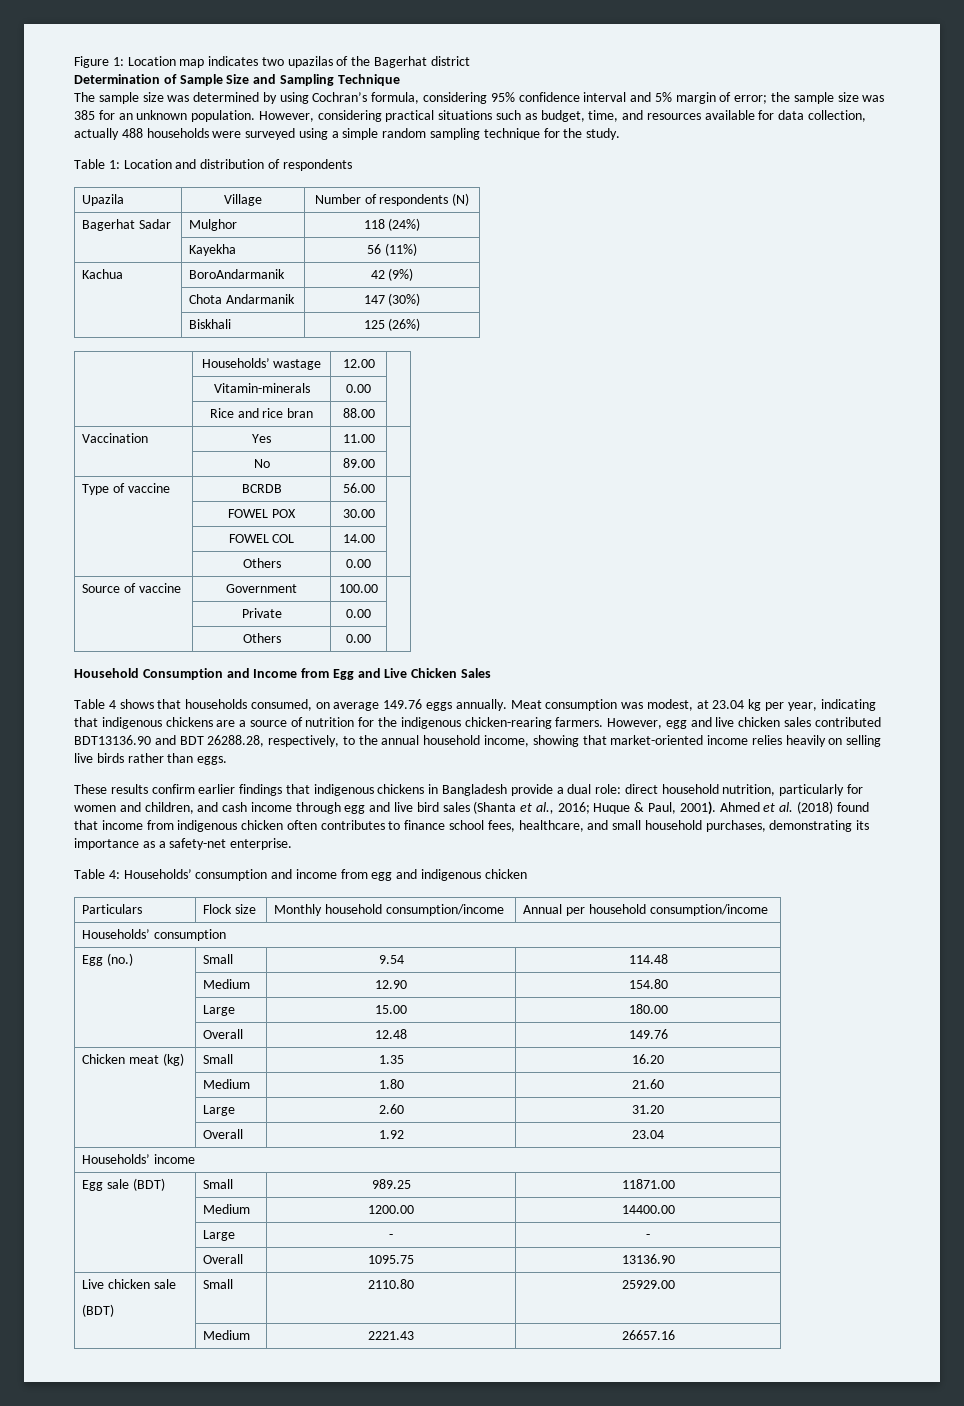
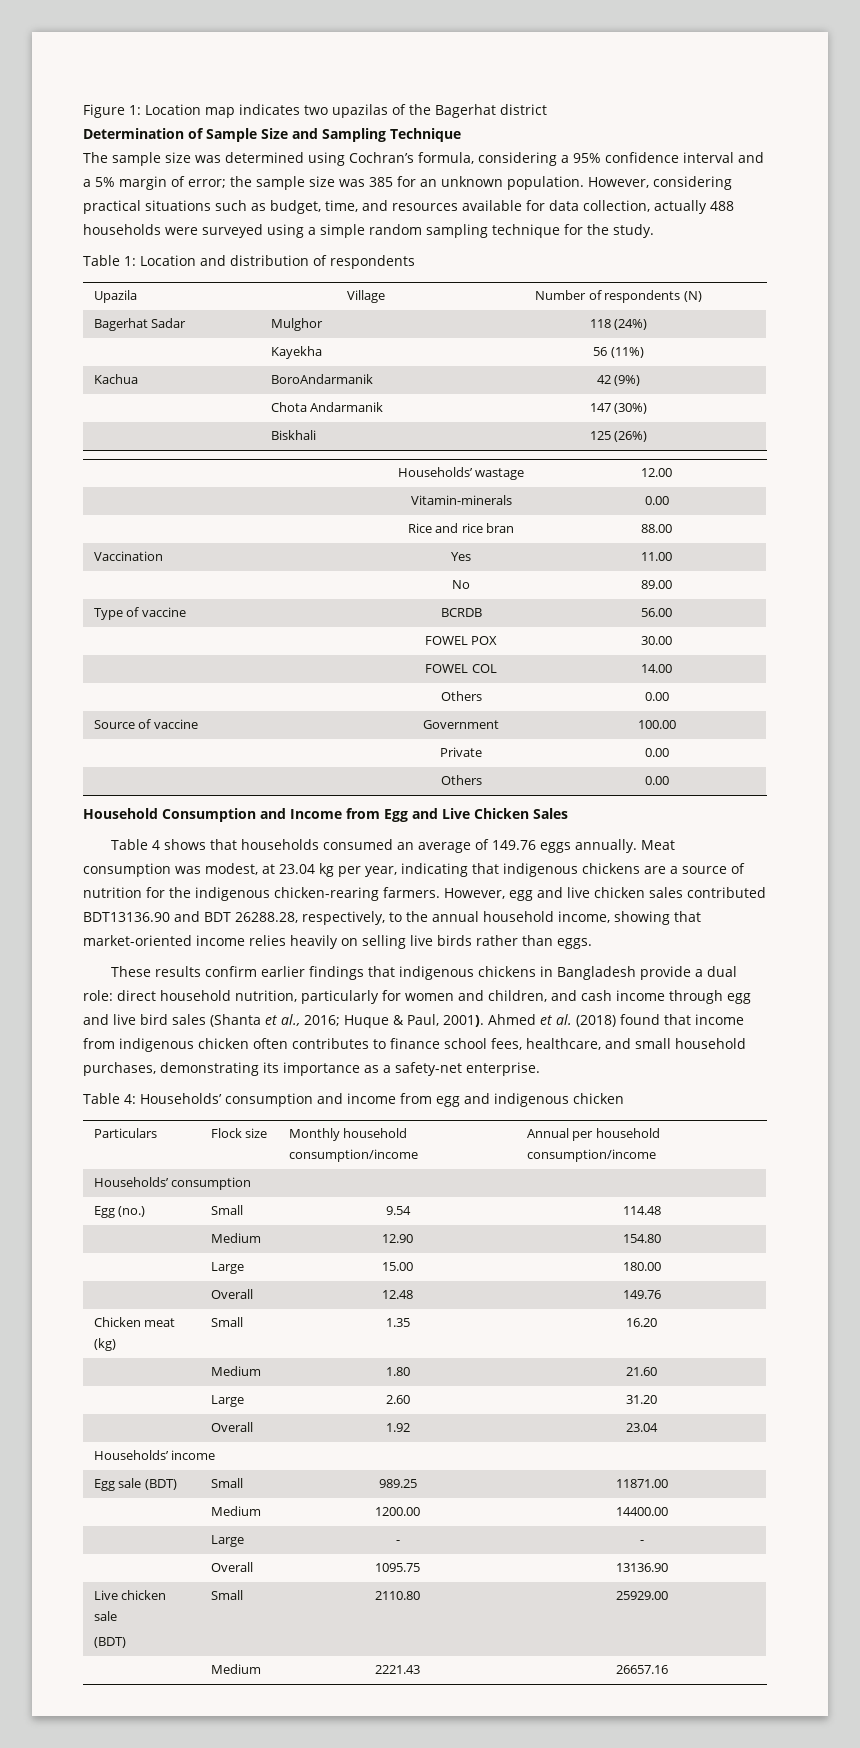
[262,92,277,104] by -> (304, 157) none
(488, 98) none -> [561,155,569,163] a
(652, 97) none -> [83,179,91,187] a
[250,699,380,711] consumed, on average -> [323,839,490,853] consumed an average of

